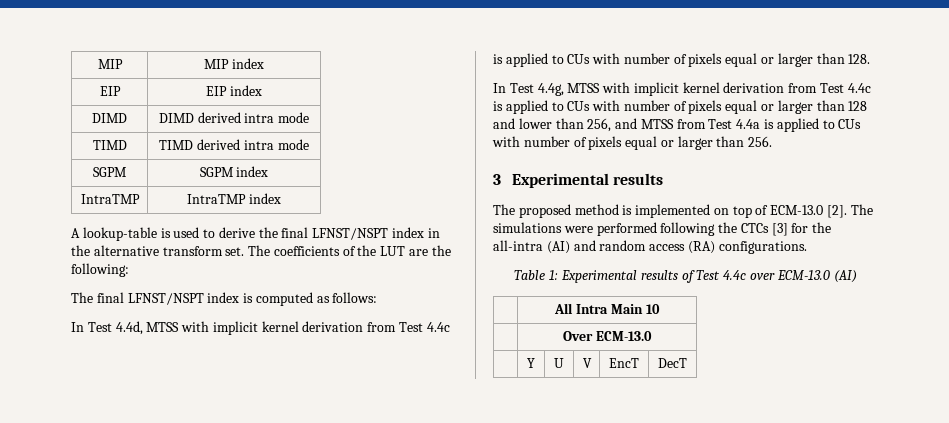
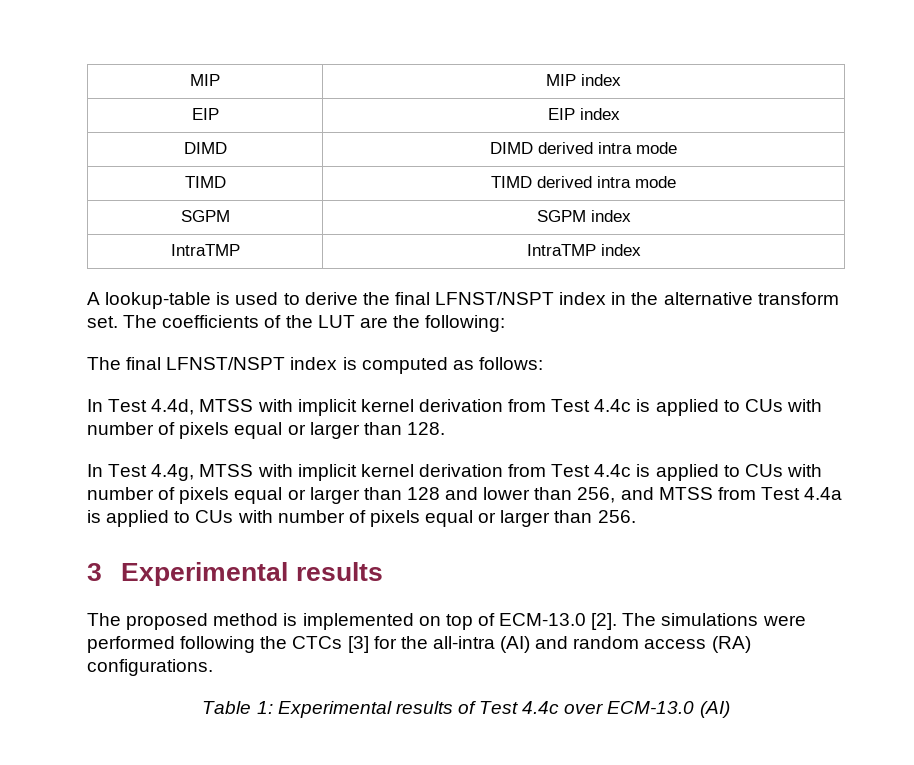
[554,303,660,314] [563,331,652,341] [527,358,535,368] [554,358,564,368] [582,358,592,368] [609,358,639,368] [658,358,687,368] // | All Intra Main 10 // | Over ECM-13.0 // | Y | U | V | EncT | DecT -> (730, 709) none

